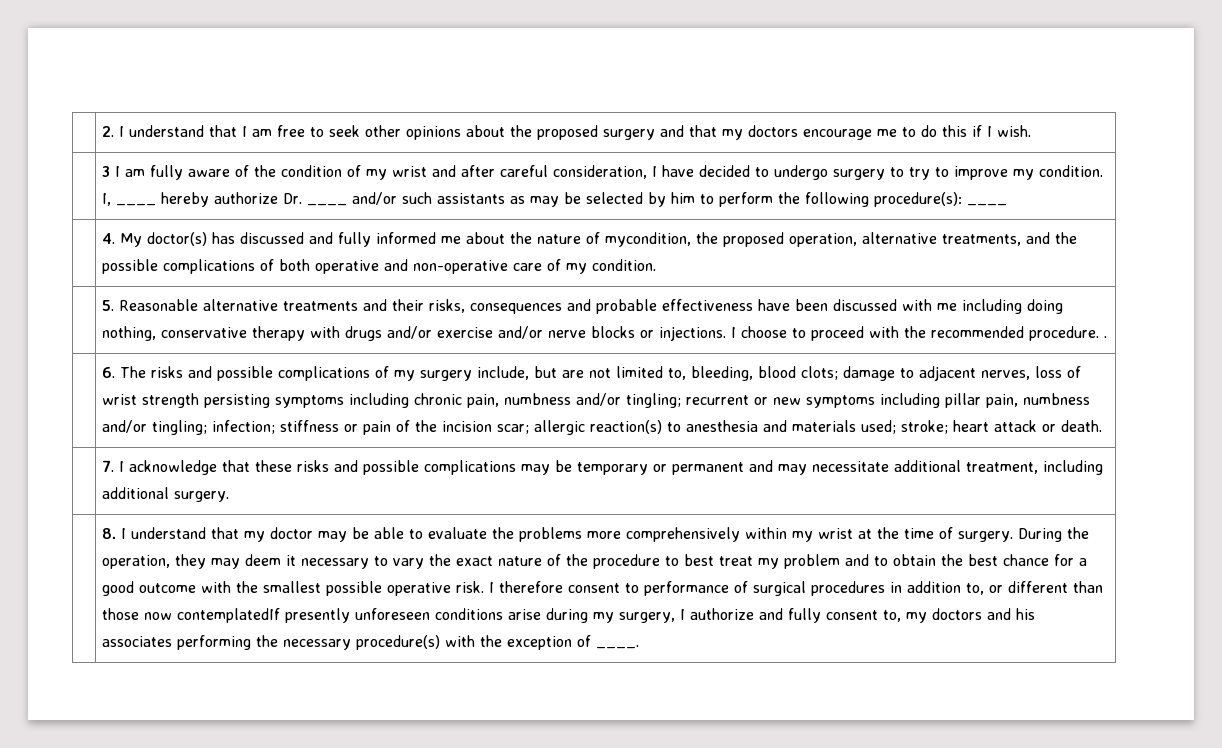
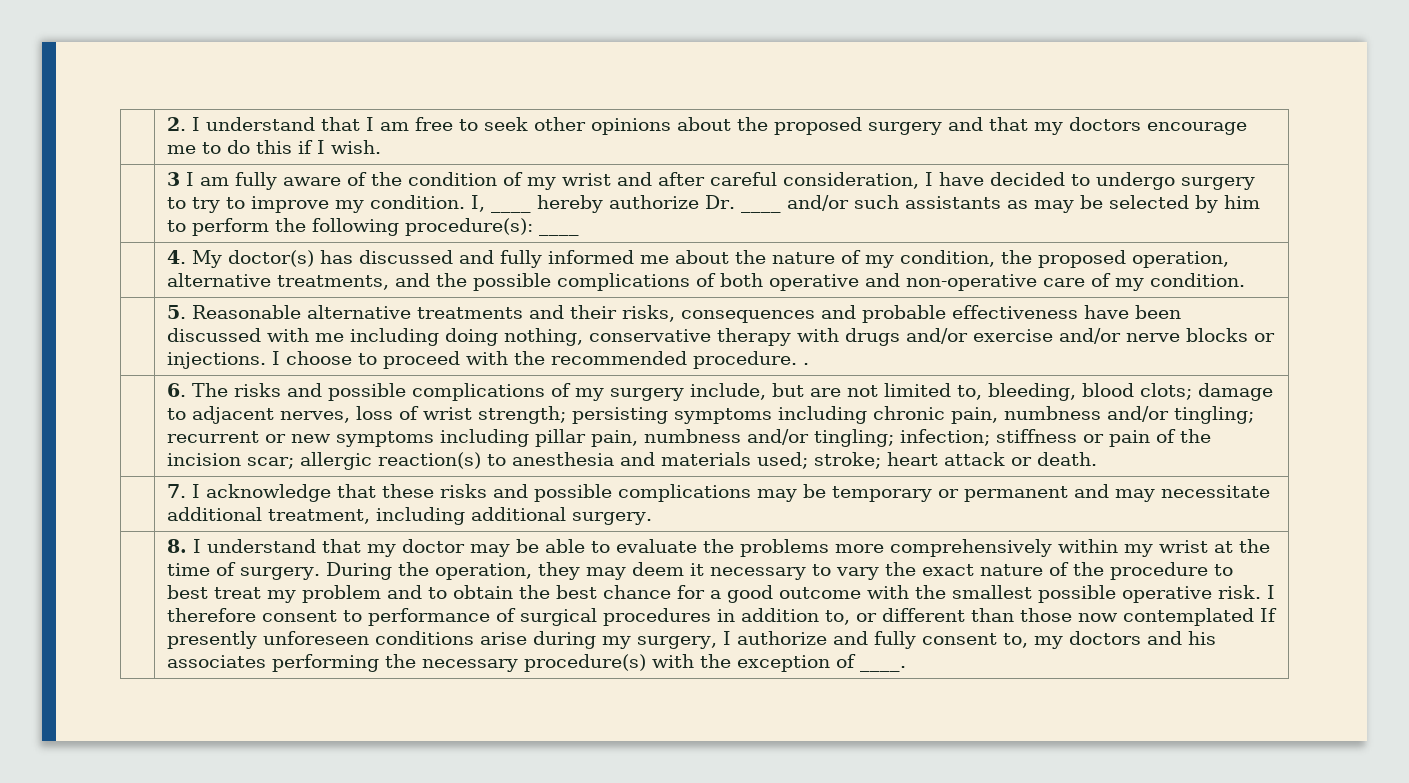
[605,232,692,247] mycondition, -> [864,250,995,268] my condition,
[142,393,200,408] strength -> [477,406,566,424] strength;
[177,608,281,623] contemplatedIf -> [1122,608,1277,626] contemplated If

